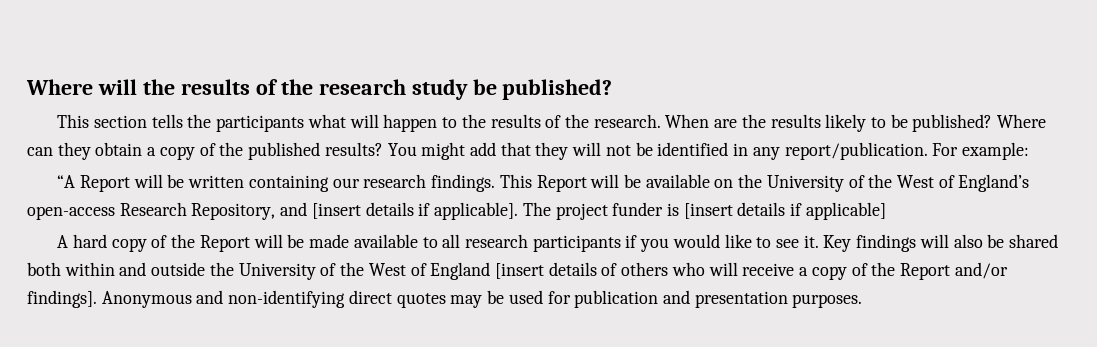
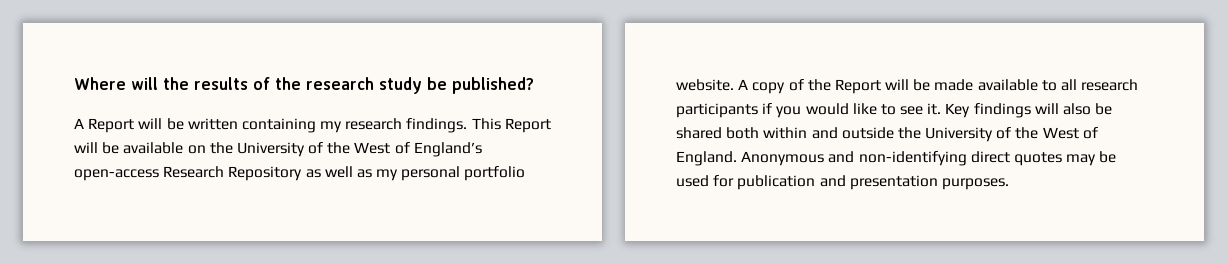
[57,114,1047,132] [27,142,1029,160] [57,175,76,188] This section tells the participants what will happen to the results of the research. When are the results likely to be published? Where can they obtain a copy of the published results? You might add that they will not be identified in any report/publication. For example: // “A -> [74,118,84,129] A
[332,178,360,188] our -> [320,121,343,133] my
[191,202,886,220] [57,234,107,248] Repository, and [insert details if applicable]. The project funder is [insert details if applicable] // A hard -> [228,166,526,181] [676,79,749,91] Repository as well as my personal portfolio website. A
[430,262,1008,280] [27,290,97,308] England [insert details of others who will receive a copy of the Report and/or findings]. -> [676,151,737,166] England.

